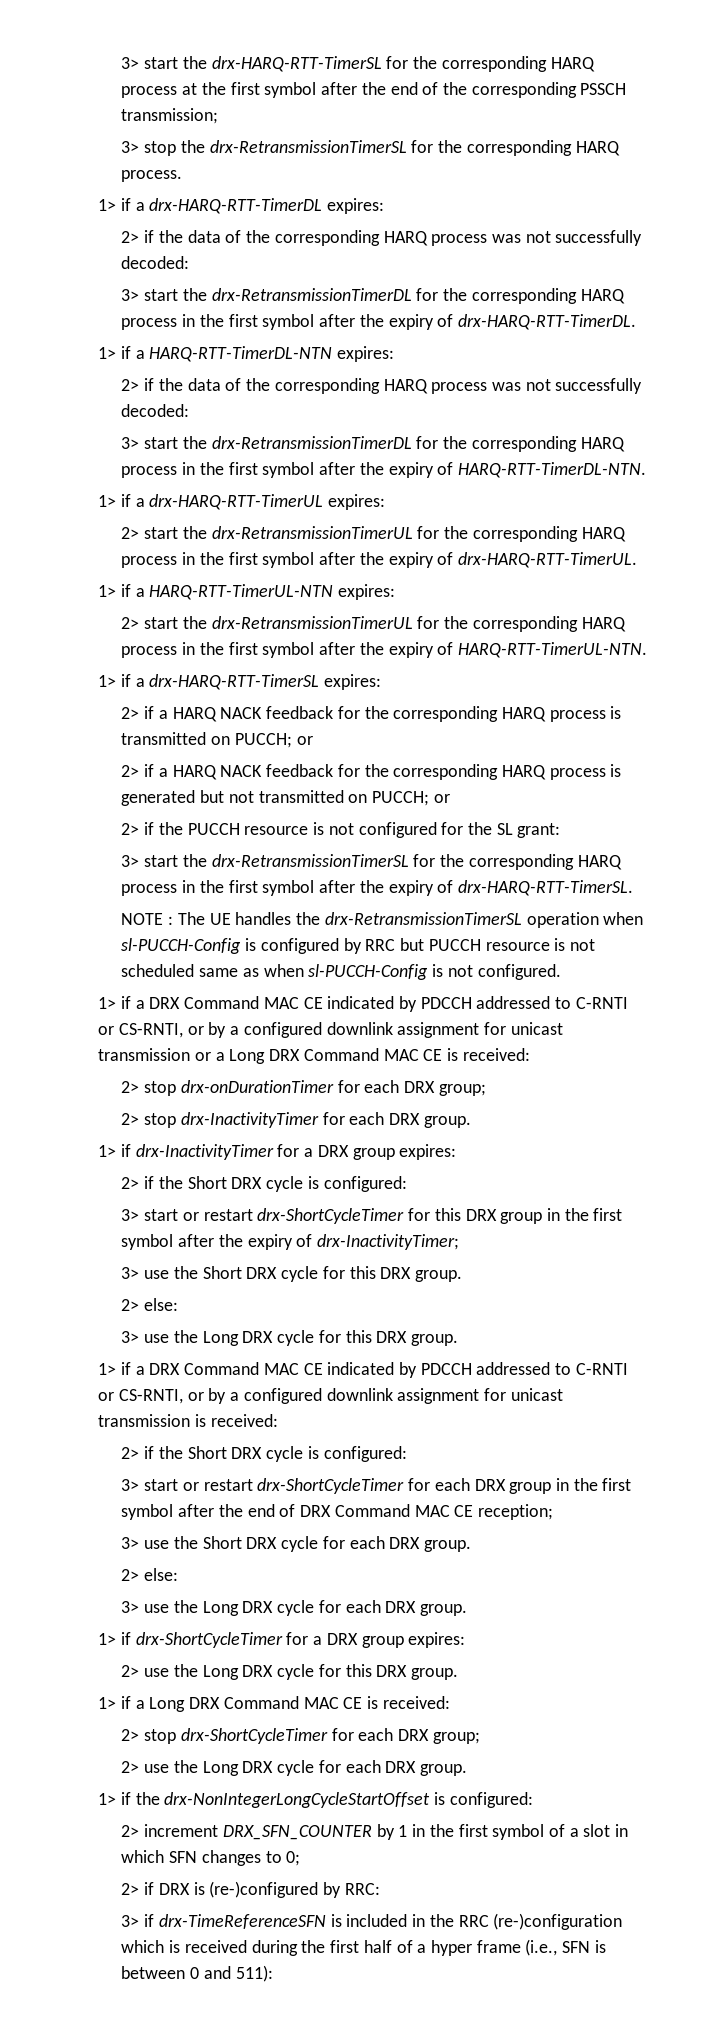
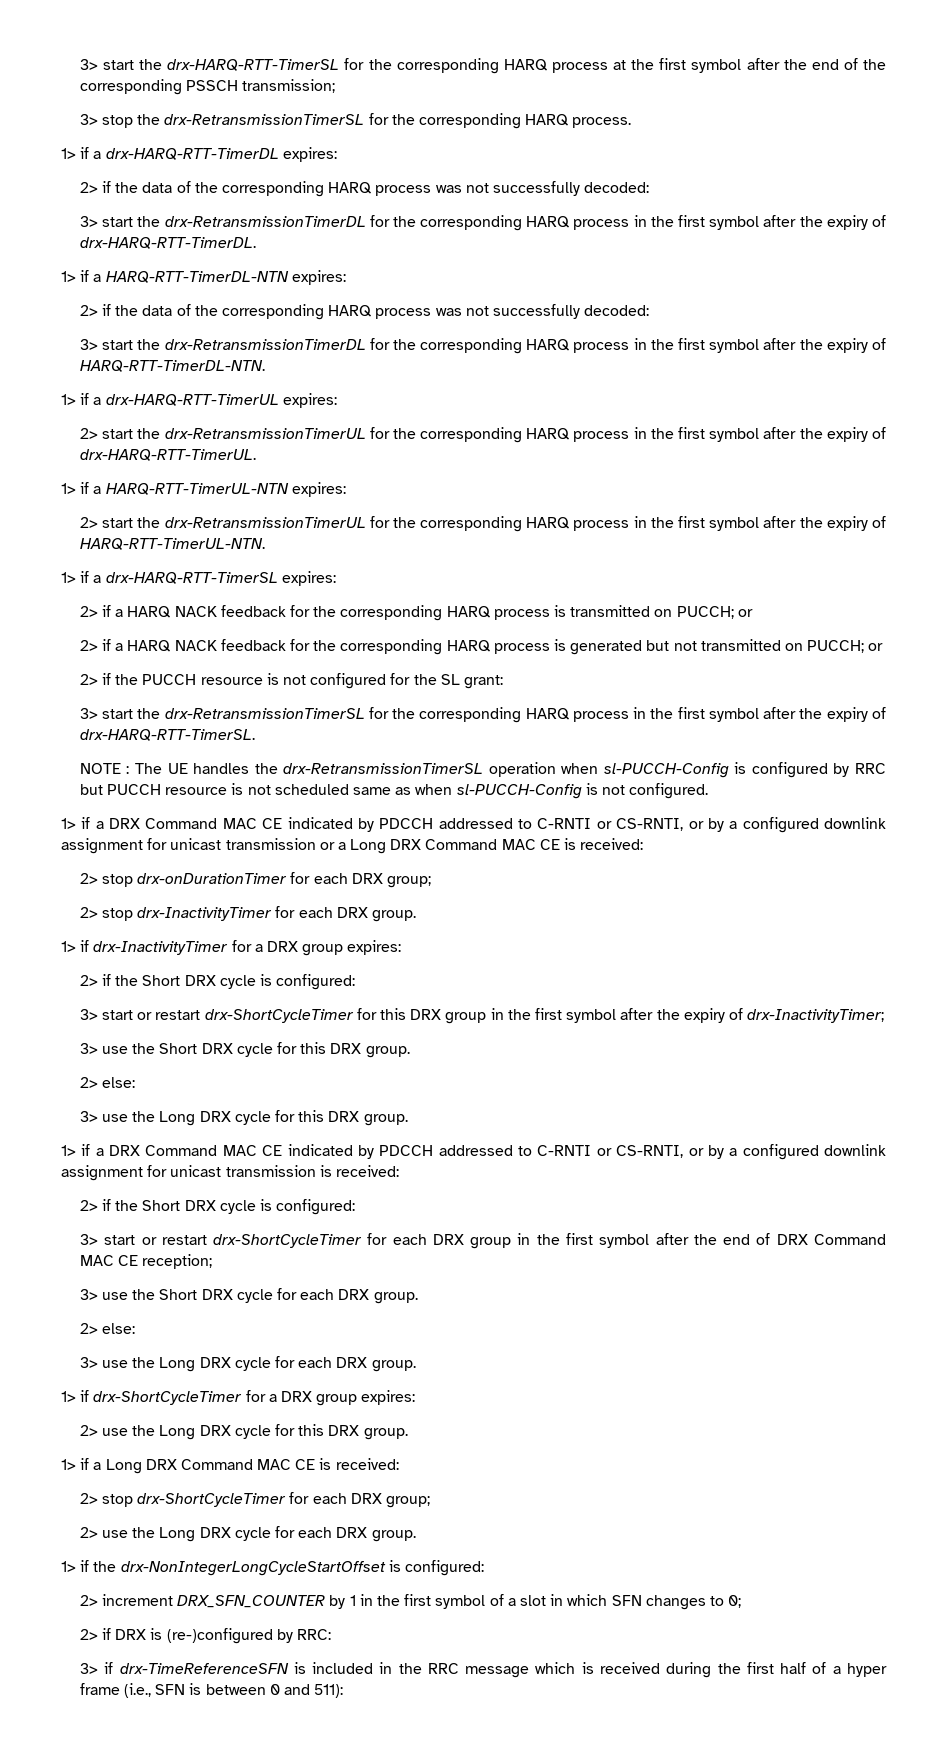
[493,1913,623,1930] (re-)configuration -> [465,1666,530,1678] message

